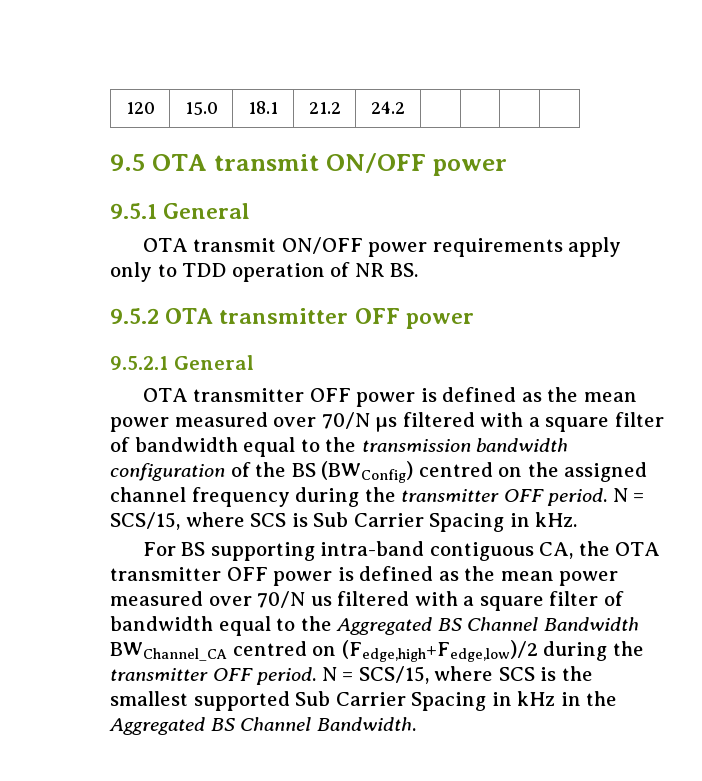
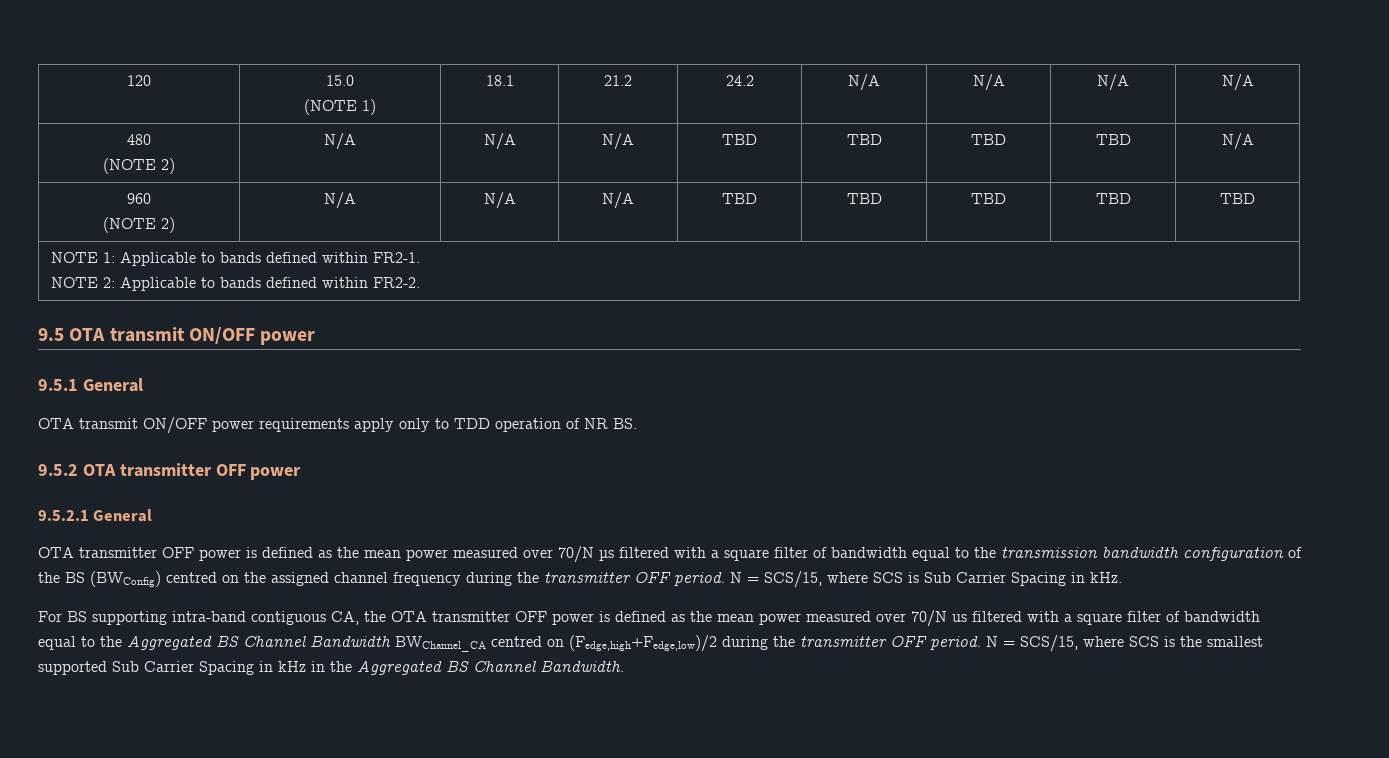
(218, 108) none -> [304,99,376,115] // (NOTE 1)
(405, 107) | | | -> [848,74,880,91] [972,74,1005,91] [1097,74,1129,91] [1221,74,1254,91] [127,134,151,145] [103,158,175,174] [323,133,356,150] [483,133,516,150] [602,133,634,150] [722,134,757,145] [846,134,882,145] [971,134,1006,145] [1095,134,1131,145] [1221,133,1254,150] [127,193,151,204] [103,217,175,233] [323,192,356,209] [483,192,516,209] [602,192,634,209] [722,193,757,204] [846,193,882,204] [971,193,1006,204] [1095,193,1131,204] [1220,193,1255,204] [50,252,420,266] [50,277,420,291] N/A | N/A | N/A | N/A // 480 // (NOTE 2) | N/A | N/A | N/A | TBD | TBD | TBD | TBD | N/A // 960 // (NOTE 2) | N/A | N/A | N/A | TBD | TBD | TBD | TBD | TBD // NOTE 1: Applicable to bands defined within FR2-1. // NOTE 2: Applicable to bands defined within FR2-2.

